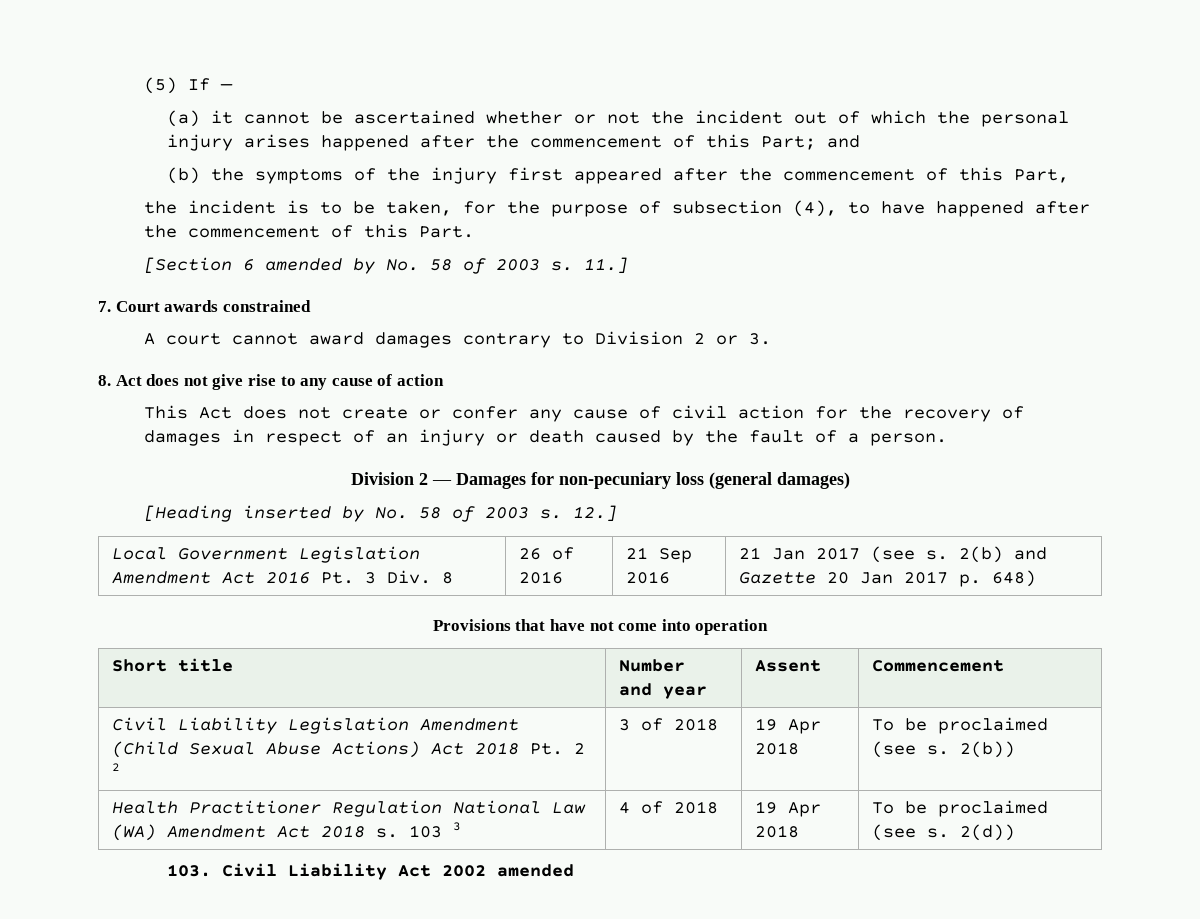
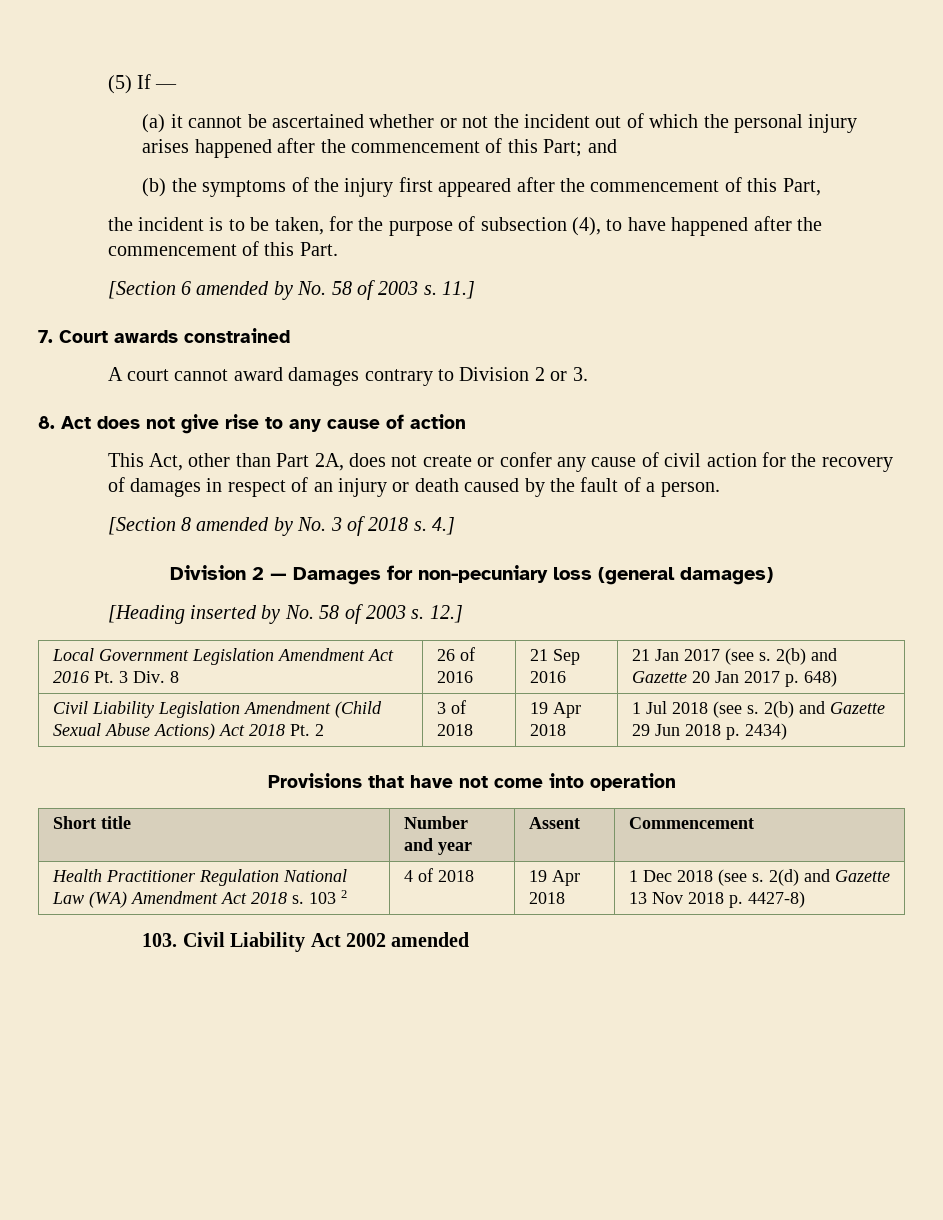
[198,407,232,419] Act -> [149,453,344,471] Act, other than Part 2A,
(947, 439) none -> [107,516,456,536] // [Section 8 amended by No. 3 of 2018 s. 4.]
(1037, 578) none -> [52,701,382,718] [52,723,324,740] [436,700,466,714] [436,724,473,736] [529,702,581,718] [529,724,566,736] [631,701,885,718] [631,723,787,740] // Civil Liability Legislation Amendment (Child Sexual Abuse Actions) Act 2018 Pt. 2 | 3 of 2018 | 19 Apr 2018 | 1 Jul 2018 (see s. 2(b) and Gazette 29 Jun 2018 p. 2434)
[112,717,520,734] [112,741,586,758] [112,763,121,771] [619,718,719,731] [755,718,822,734] [755,742,800,755] [872,717,1049,734] [872,741,1016,758] // Civil Liability Legislation Amendment (Child Sexual Abuse Actions) Act 2018 Pt. 2 2 | 3 of 2018 | 19 Apr 2018 | To be proclaimed (see s. 2(b)) -> (754, 823) none
[453,822,462,831] 3 -> [340,890,347,898] 2
[872,800,1049,817] [872,824,1016,841] To be proclaimed (see s. 2(d)) -> [628,869,890,886] [628,891,805,908] 1 Dec 2018 (see s. 2(d) and Gazette 13 Nov 2018 p. 4427-8)

